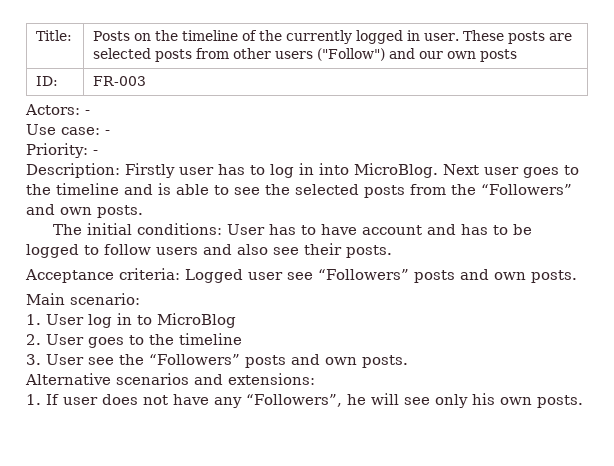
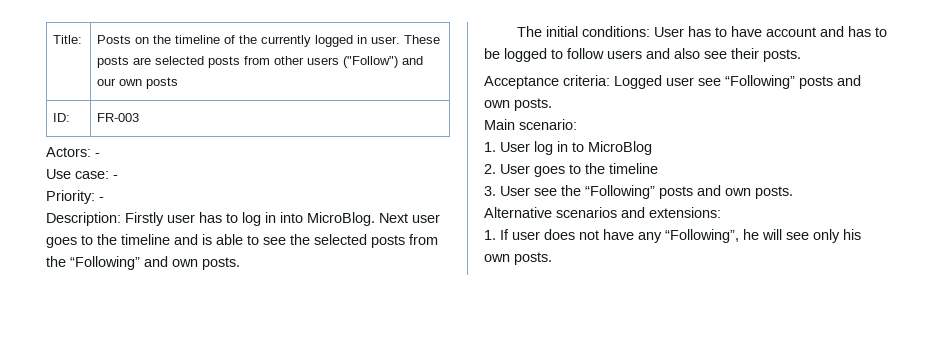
[481,184,572,195] “Followers” -> [70,256,140,270] “Following”
[318,269,409,280] “Followers” -> [725,75,795,89] “Following”
[149,354,240,365] “Followers” -> [585,185,655,199] “Following”
[246,394,342,407] “Followers”, -> [665,229,739,243] “Following”,

